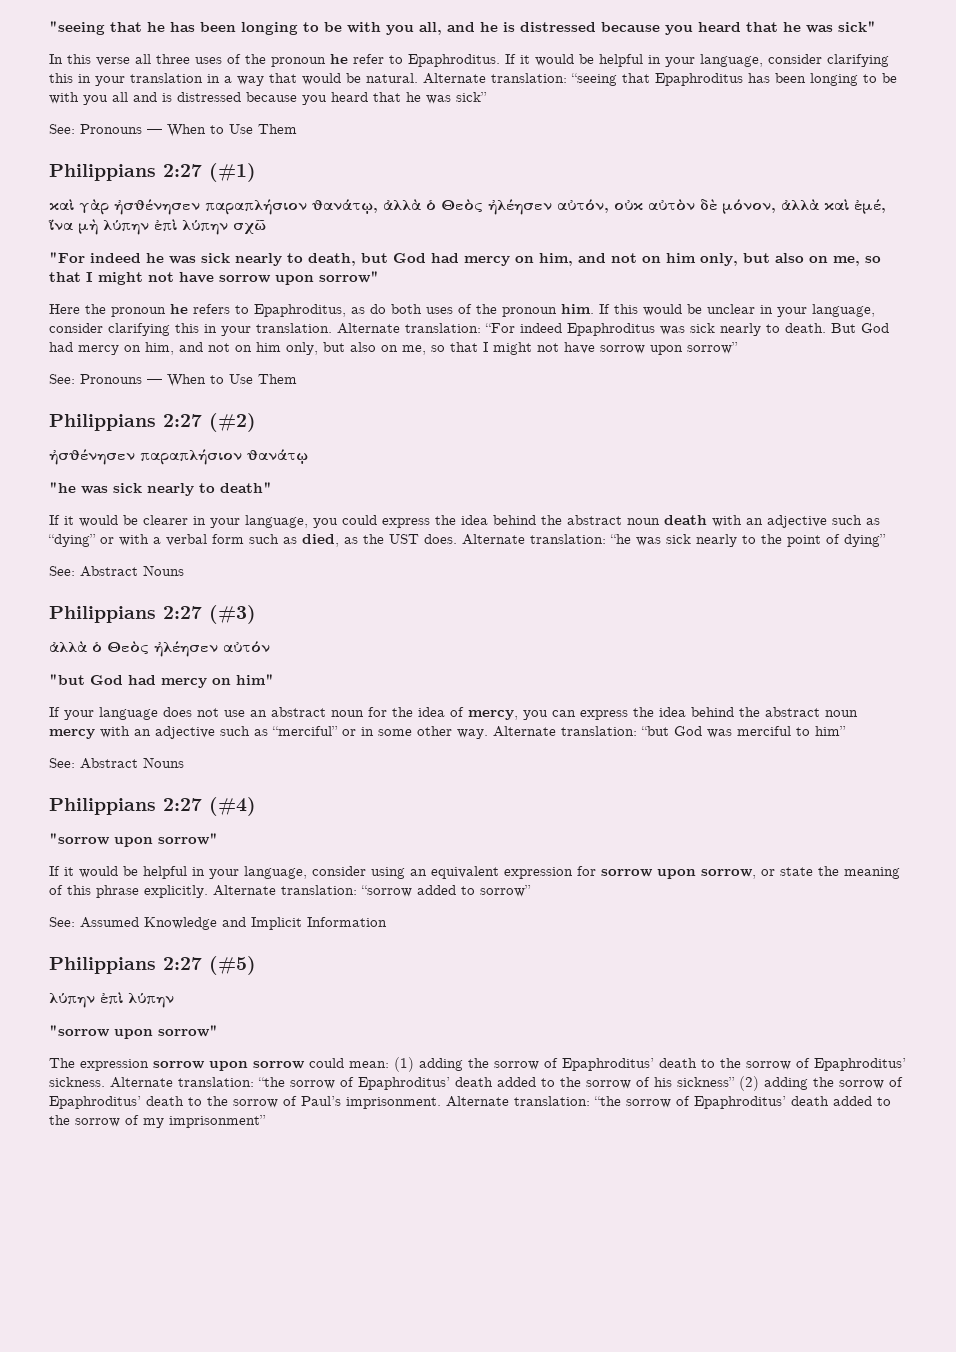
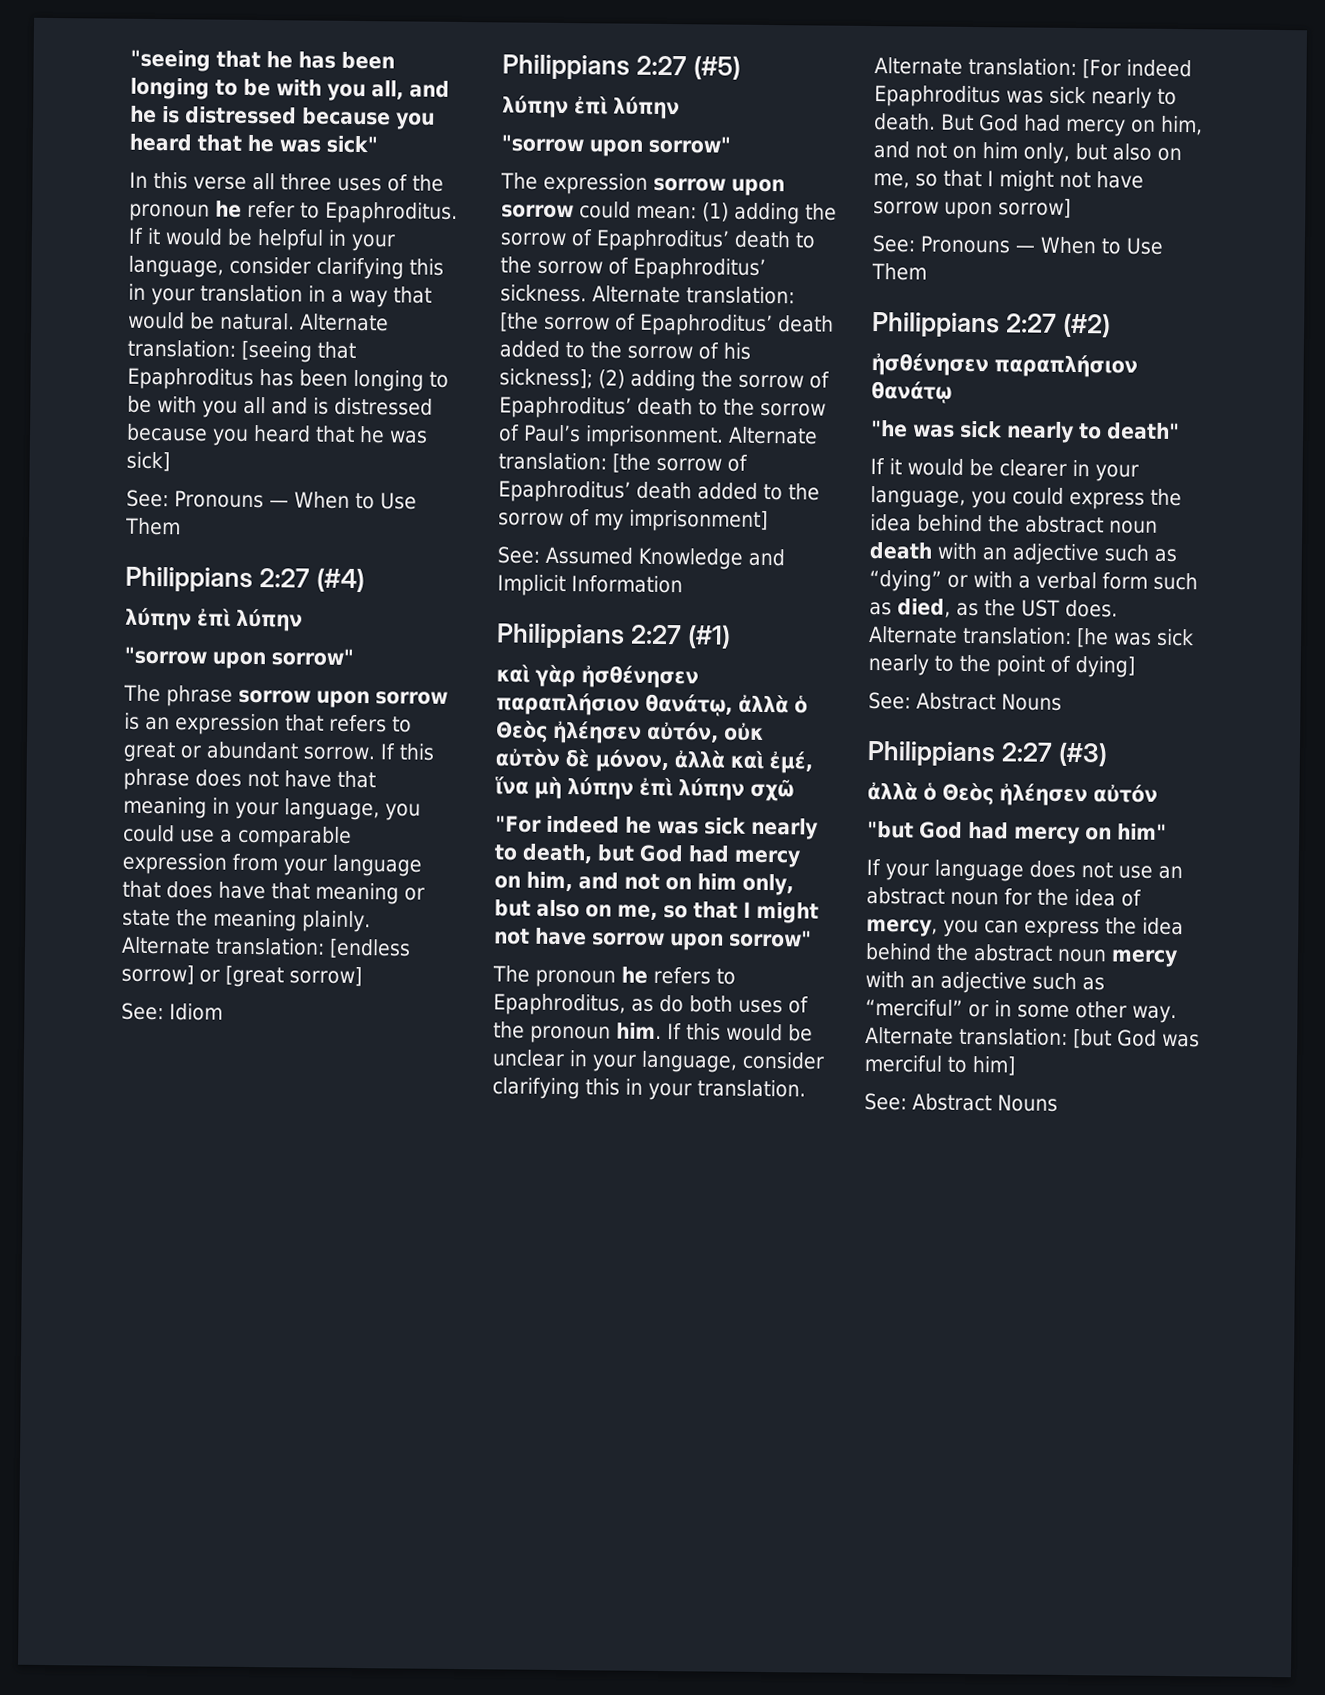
[571,73,617,86] “seeing -> [241,340,312,363] [seeing
[456,92,487,102] [49,124,297,137] sick” // See: Pronouns — When to Use Them -> [126,451,170,472] [126,489,417,510] [125,517,181,536] [125,566,365,593] [125,607,303,632] [124,646,354,670] [123,684,448,709] [124,712,412,736] [123,741,435,763] [123,768,376,791] [123,796,421,821] [123,824,352,848] [122,852,422,877] [122,880,425,905] [122,909,371,933] [121,936,411,959] [121,964,362,988] [121,1002,223,1021] [502,54,741,80] [502,95,680,120] [501,134,731,157] [500,172,785,197] [501,201,837,225] [500,229,816,252] [500,256,766,280] [500,284,795,305] [500,312,834,337] [499,340,751,360] [499,368,830,392] [499,396,826,419] [498,424,818,448] [498,452,748,473] [498,480,820,503] [498,509,768,533] [497,546,785,570] [497,574,683,597] sick] // See: Pronouns — When to Use Them // Philippians 2:27 (#4) // λύπην ἐπὶ λύπην // "sorrow upon sorrow" // The phrase sorrow upon sorrow is an expression that refers to great or abundant sorrow. If this phrase does not have that meaning in your language, you could use a comparable expression from your language that does have that meaning or state the meaning plainly. Alternate translation: [endless sorrow] or [great sorrow] // See: Idiom // Philippians 2:27 (#5) // λύπην ἐπὶ λύπην // "sorrow upon sorrow" // The expression sorrow upon sorrow could mean: (1) adding the sorrow of Epaphroditus’ death to the sorrow of Epaphroditus’ sickness. Alternate translation: [the sorrow of Epaphroditus’ death added to the sorrow of his sickness]; (2) adding the sorrow of Epaphroditus’ death to the sorrow of Paul’s imprisonment. Alternate translation: [the sorrow of Epaphroditus’ death added to the sorrow of my imprisonment] // See: Assumed Knowledge and Implicit Information
[49,304,106,314] Here the -> [492,965,530,983] The
[485,323,515,333] “For -> [1082,59,1121,79] [For
[687,342,738,354] sorrow” -> [998,198,1071,218] sorrow]
[610,534,631,544] “he -> [1076,628,1109,648] [he
[844,534,886,547] dying” -> [1075,656,1135,678] dying]
[641,726,669,736] “but -> [1073,1029,1112,1049] [but
[815,726,846,736] [49,757,184,769] [49,797,256,816] [49,833,218,847] [49,866,900,879] [49,885,531,898] [49,917,387,930] [49,956,256,975] [49,992,174,1008] [49,1025,218,1039] [49,1057,906,1072] [49,1076,903,1091] [49,1096,891,1109] [49,1115,266,1128] him” // See: Abstract Nouns // Philippians 2:27 (#4) // "sorrow upon sorrow" // If it would be helpful in your language, consider using an equivalent expression for sorrow upon sorrow, or state the meaning of this phrase explicitly. Alternate translation: “sorrow added to sorrow” // See: Assumed Knowledge and Implicit Information // Philippians 2:27 (#5) // λύπην ἐπὶ λύπην // "sorrow upon sorrow" // The expression sorrow upon sorrow could mean: (1) adding the sorrow of Epaphroditus’ death to the sorrow of Epaphroditus’ sickness. Alternate translation: “the sorrow of Epaphroditus’ death added to the sorrow of his sickness” (2) adding the sorrow of Epaphroditus’ death to the sorrow of Paul’s imprisonment. Alternate translation: “the sorrow of Epaphroditus’ death added to the sorrow of my imprisonment” -> [972,1056,1015,1076] [864,1092,1058,1112] him] // See: Abstract Nouns

